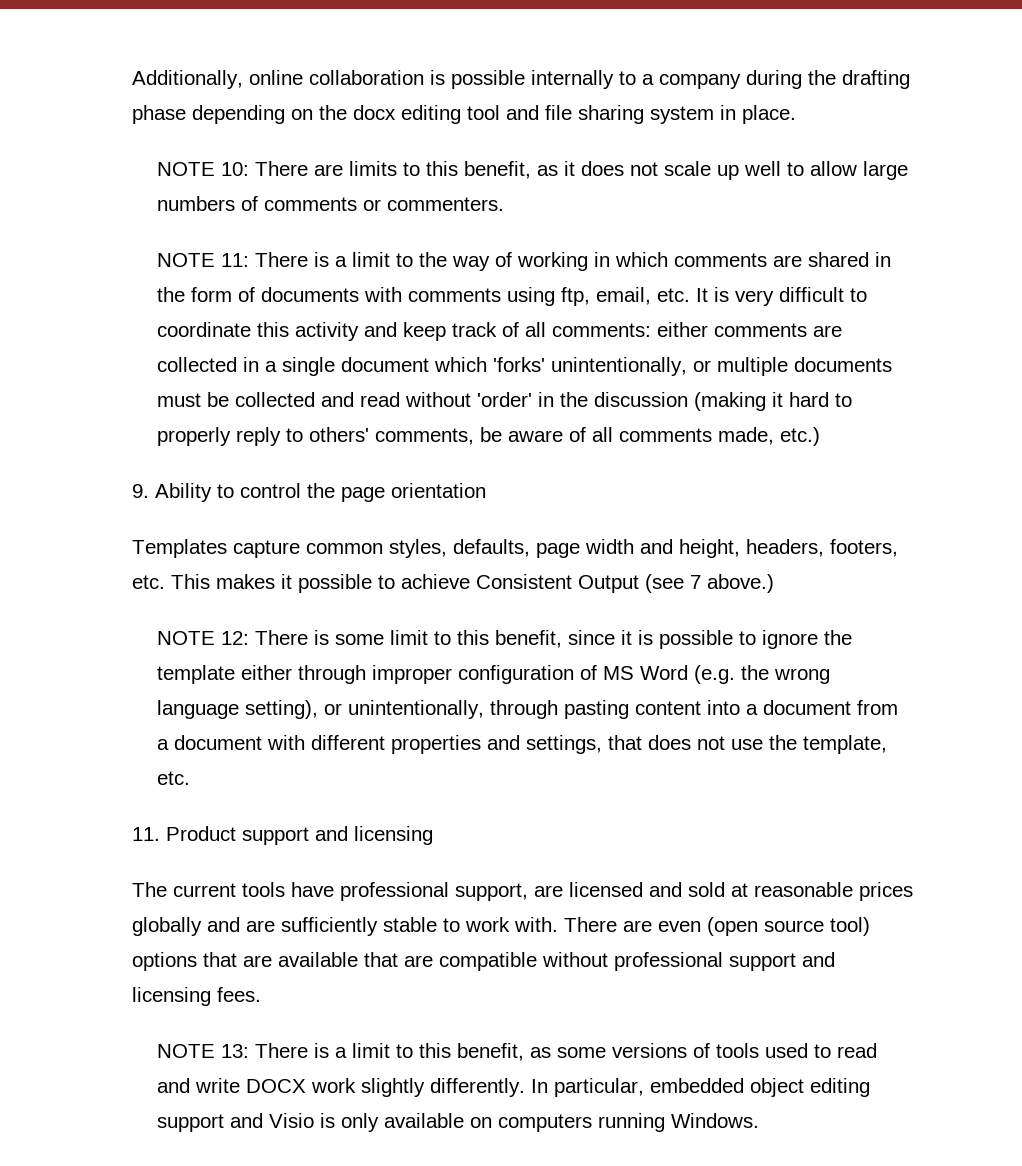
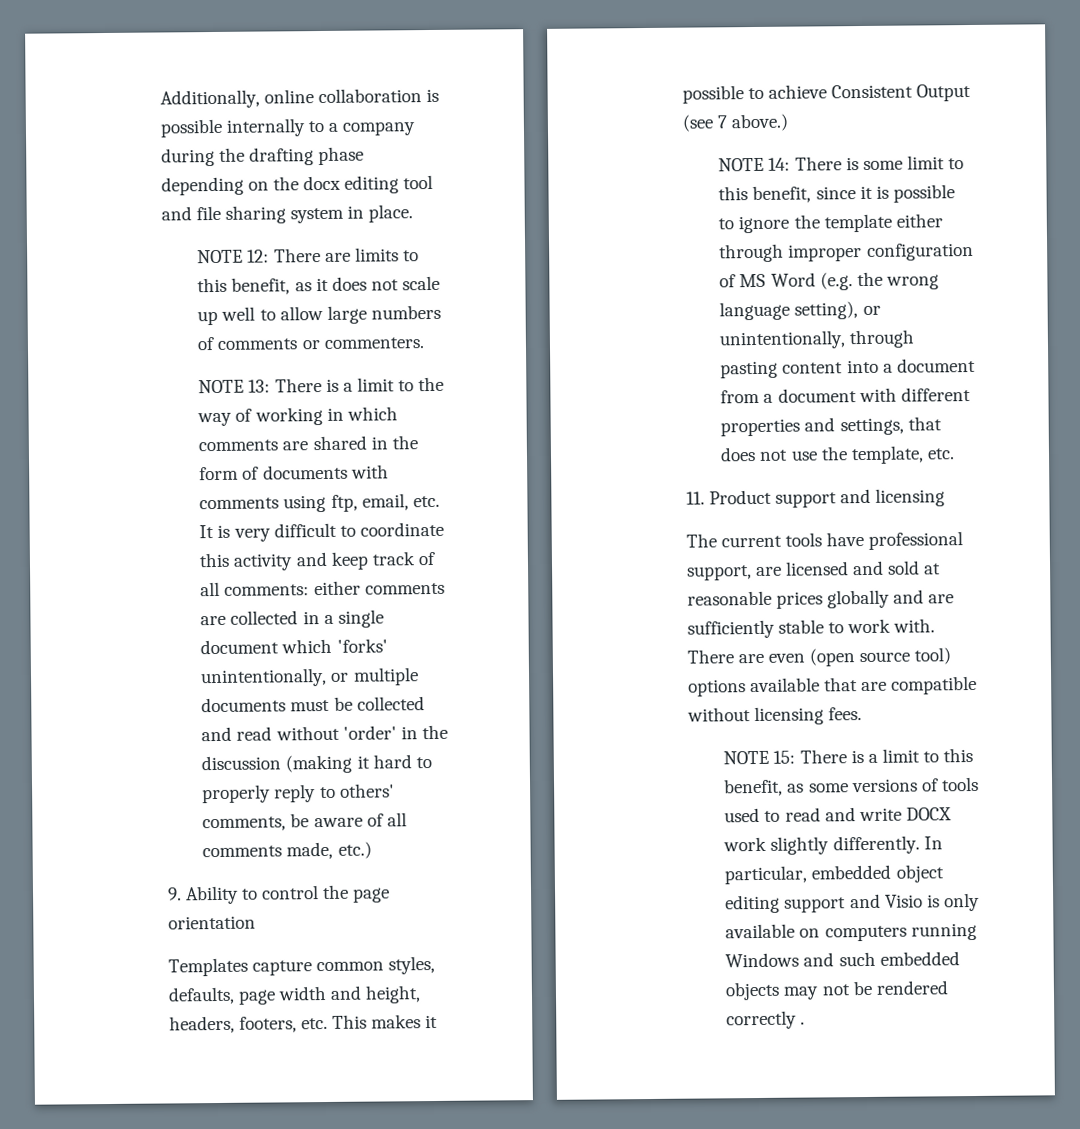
[220,162,249,176] 10: -> [247,249,270,263] 12:
[220,253,249,267] 11: -> [248,379,271,393] 13:
[220,631,249,645] 12: -> [768,157,791,171] 14:
[203,952,273,967] that are -> (746, 688) none
[614,952,836,971] professional support and -> (751, 714) none
[220,1044,249,1058] 13: -> [773,750,796,764] 15:
[670,1113,759,1128] Windows. -> [725,951,960,968] [725,980,948,1001] [726,1010,806,1030] Windows and such embedded objects may not be rendered correctly .

